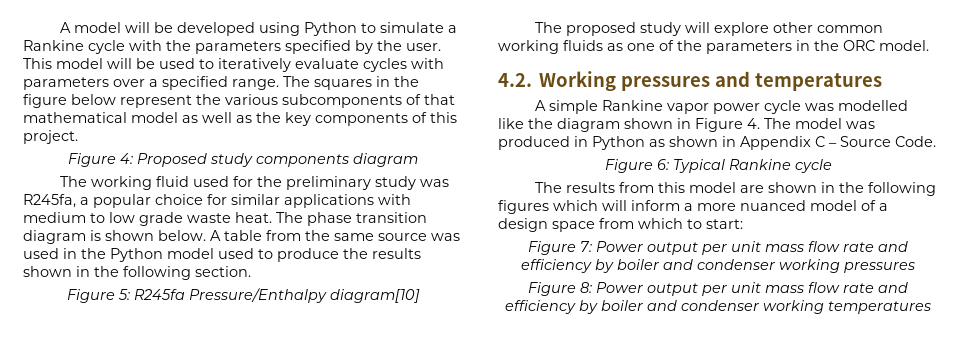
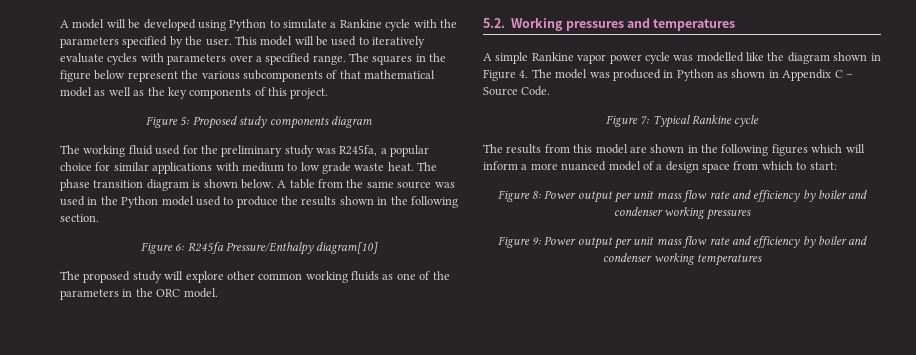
[120,153,133,164] 4: -> [180,117,190,126] 5:
[117,289,130,300] 5: -> [175,243,185,251] 6:
[498,73,532,87] 4.2. -> [483,18,505,28] 5.2.
[656,159,669,170] 6: -> [640,116,650,125] 7:
[580,241,592,252] 7: -> [531,191,541,199] 8:
[580,282,592,293] 8: -> [531,237,541,245] 9:

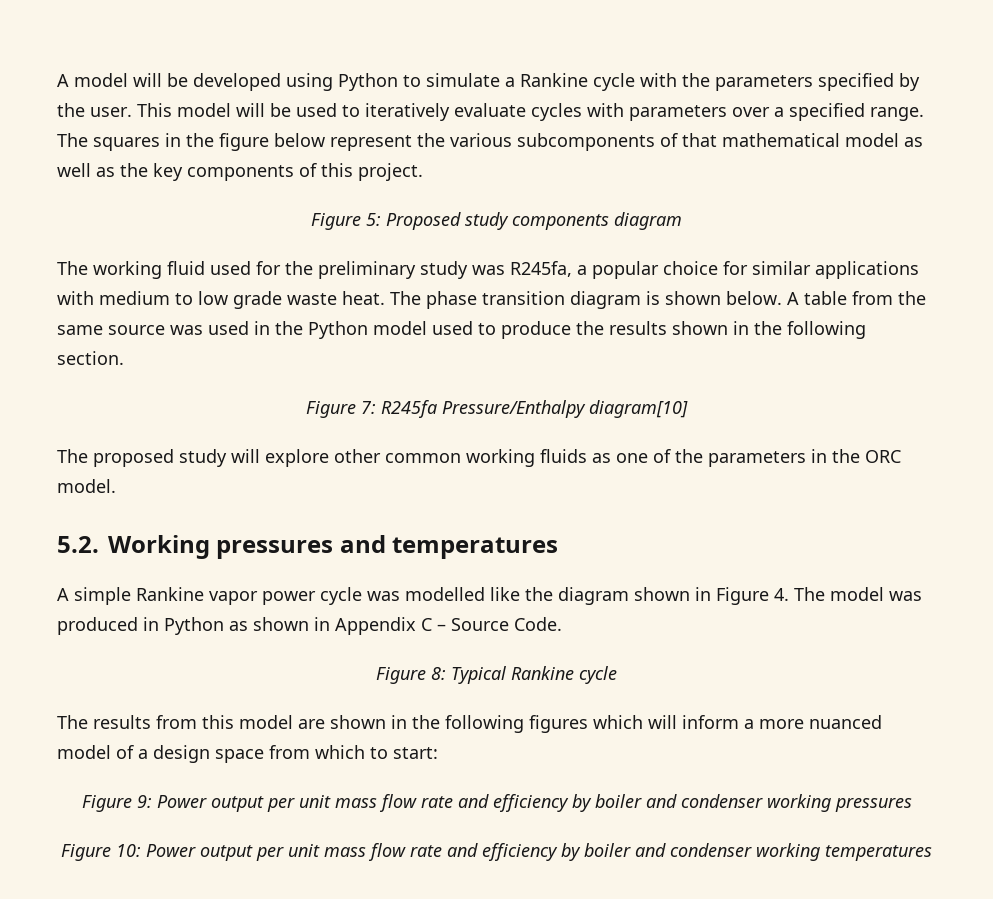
[175,243,185,251] 6: -> [361,401,376,414] 7:
[640,116,650,125] 7: -> [431,667,446,680] 8:
[531,191,541,199] 8: -> [136,795,152,808] 9:
[531,237,541,245] 9: -> [116,844,141,857] 10:

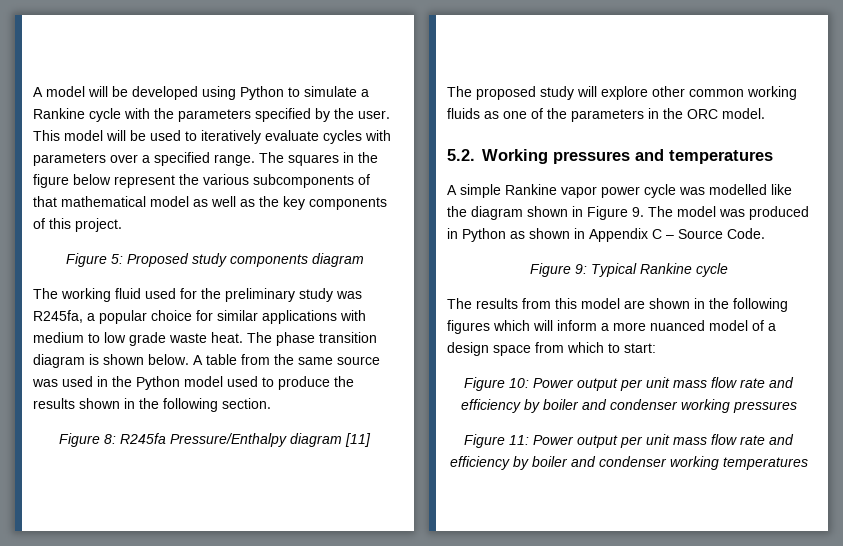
[361,401,376,414] 7: -> [104,434,116,444] 8:
[589,400,688,418] diagram[10] -> [290,433,371,447] diagram [11]
[774,588,789,601] 4. -> [632,207,644,217] 9.
[431,667,446,680] 8: -> [574,264,587,274] 9:
[136,795,152,808] 9: -> [509,378,529,388] 10:
[116,844,141,857] 10: -> [509,435,529,445] 11:

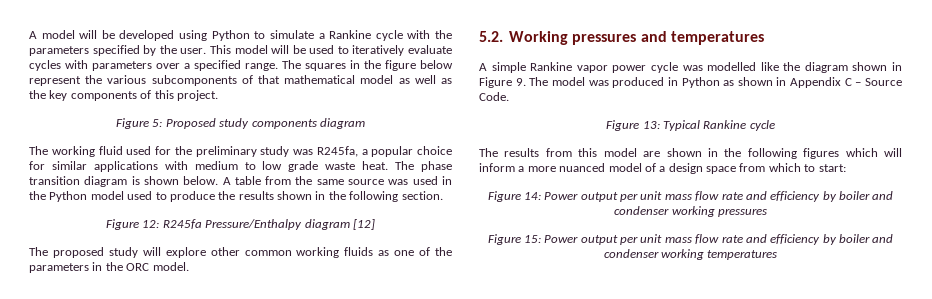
[104,434,116,444] 8: -> [142,220,160,228] 12:
[345,433,371,447] [11] -> [352,219,375,230] [12]
[574,264,587,274] 9: -> [642,121,660,129] 13:
[509,378,529,388] 10: -> [523,192,541,200] 14:
[509,435,529,445] 11: -> [523,235,541,243] 15:

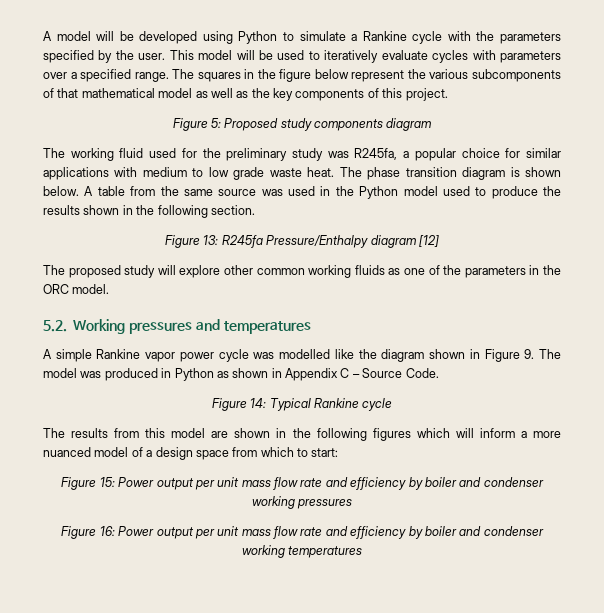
[142,220,160,228] 12: -> [203,235,219,245] 13:
[642,121,660,129] 13: -> [250,398,267,408] 14:
[523,192,541,200] 14: -> [99,477,115,487] 15:
[523,235,541,243] 15: -> [99,526,115,536] 16:

